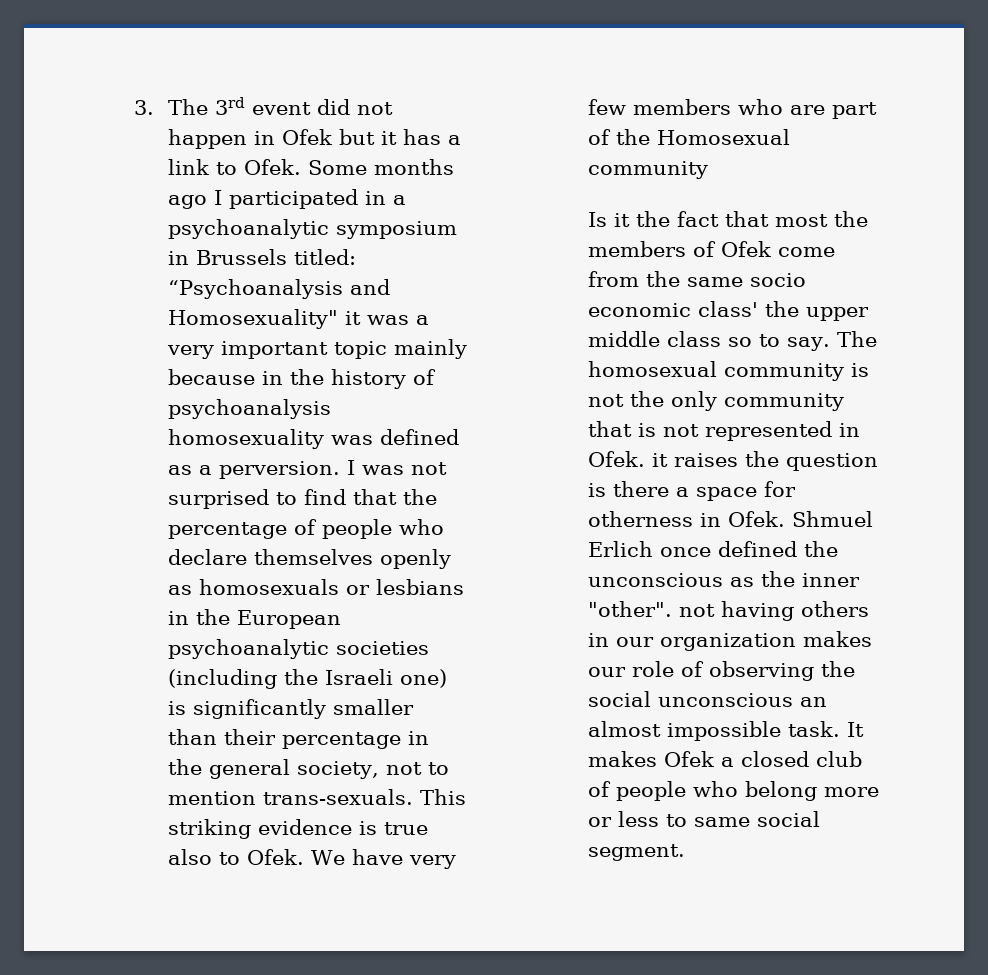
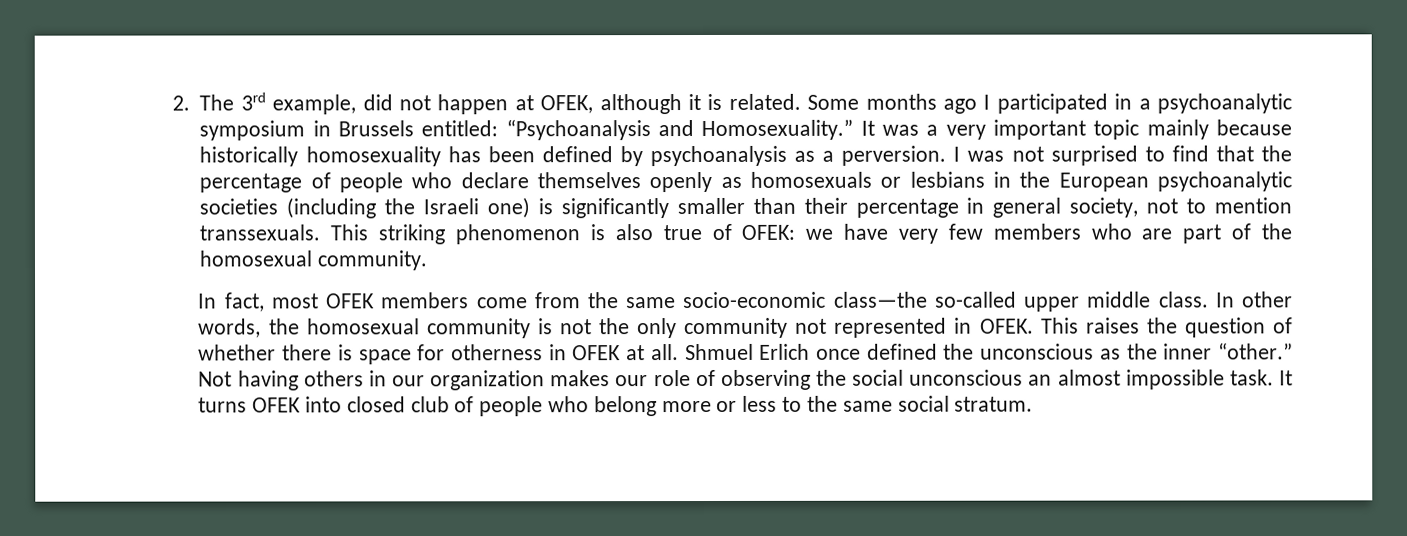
[134,100,155,115] 3. -> [171,95,190,111] 2.
[252,102,312,115] event -> [272,94,357,115] example,
[254,129,462,145] [168,159,302,175] in Ofek but it has a link to Ofek. -> [514,93,801,115] at OFEK, although it is related.
[294,249,357,265] titled: -> [421,120,499,137] entitled:
[168,309,362,329] Homosexuality" it -> [701,119,875,141] Homosexuality.” It
[262,369,437,389] [168,399,332,419] [168,429,460,449] in the history of psychoanalysis homosexuality was defined -> [199,145,788,167] historically homosexuality has been defined by psychoanalysis
[168,759,203,775] the -> (985, 205) none
[263,789,414,805] trans-sexuals. -> [199,224,321,241] transsexuals.
[258,819,429,835] [168,849,346,865] evidence is true also to Ofek. We -> [455,223,834,245] phenomenon is also true of OFEK: we
[657,129,791,145] [588,161,709,179] [588,211,869,227] [588,241,836,257] [588,271,807,287] [588,301,870,321] [588,331,878,351] Homosexual community // Is it the fact that most the members of Ofek come from the same socio economic class' the upper middle class so to say. The -> [199,250,429,271] [198,291,1293,312] [198,318,300,338] homosexual community. // In fact, most OFEK members come from the same socio-economic class—the so-called upper middle class. In other words, the
[588,421,657,437] that is -> (789, 328) none
[588,451,669,467] Ofek. it -> [979,317,1079,334] OFEK. This
[588,481,690,497] is there a -> [1273,317,1293,334] [198,344,353,361] of whether there is
[728,511,786,527] Ofek. -> [572,344,679,361] OFEK at all.
[588,601,716,617] "other". not -> [1217,342,1293,360] [198,371,233,387] “other.” Not
[588,751,735,767] makes Ofek a -> [198,396,343,413] turns OFEK into
(688, 820) none -> [806,395,838,412] the
[588,844,686,861] segment. -> [954,396,1034,412] stratum.

